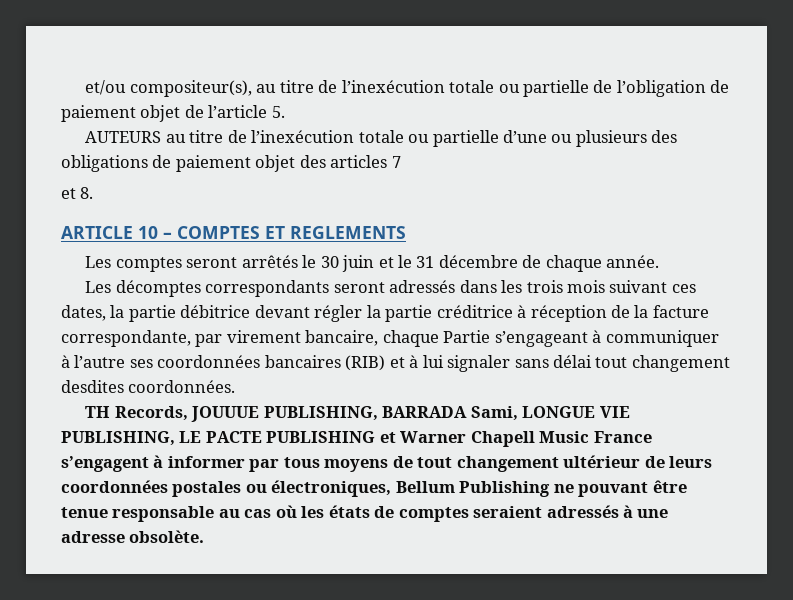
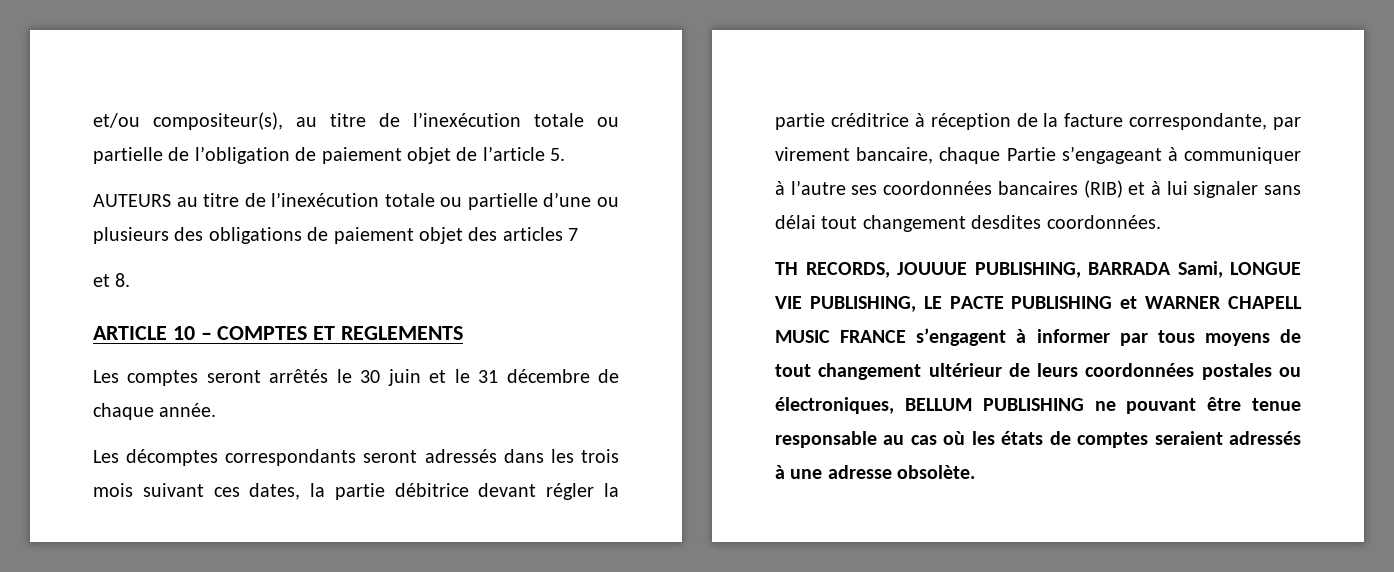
[114,406,188,421] Records, -> [805,262,890,278] RECORDS,
[400,431,652,447] Warner Chapell Music France -> [1145,296,1302,309] [775,330,907,343] WARNER CHAPELL MUSIC FRANCE
[395,481,551,497] Bellum Publishing -> [904,398,1084,411] BELLUM PUBLISHING

